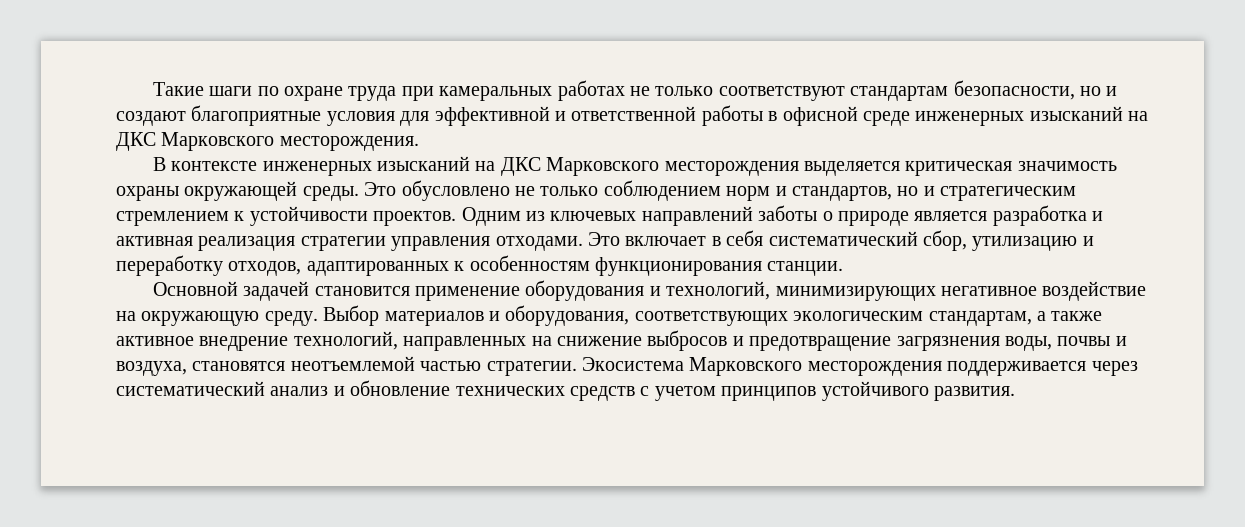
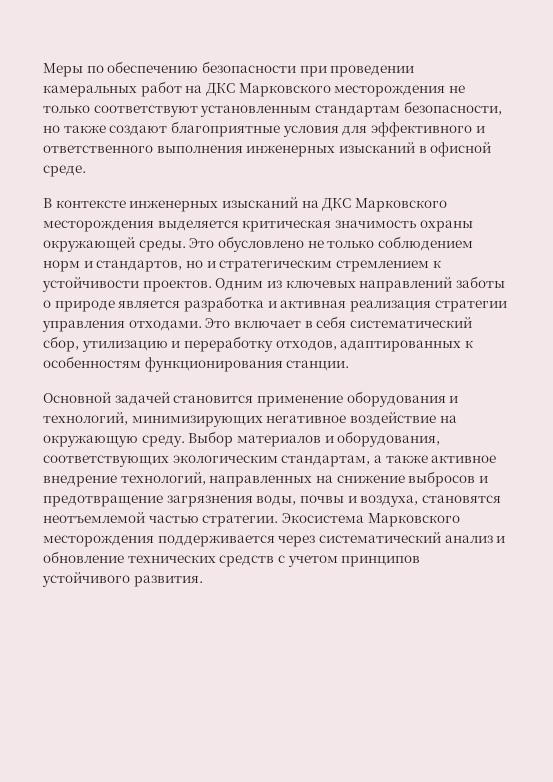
[152,80,625,101] Такие шаги по охране труда при камеральных работах -> [43,61,415,77] [43,81,446,97] Меры по обеспечению безопасности при проведении камеральных работ на ДКС Марковского месторождения
(845, 93) none -> [200,105,312,117] установленным
[1106,86,1118,96] и -> [63,125,106,133] также
[434,105,1149,126] [116,132,419,151] эффективной и ответственной работы в офисной среде инженерных изысканий на ДКС Марковского месторождения. -> [370,122,485,137] [43,142,492,157] [43,165,86,177] эффективного и ответственного выполнения инженерных изысканий в офисной среде.

